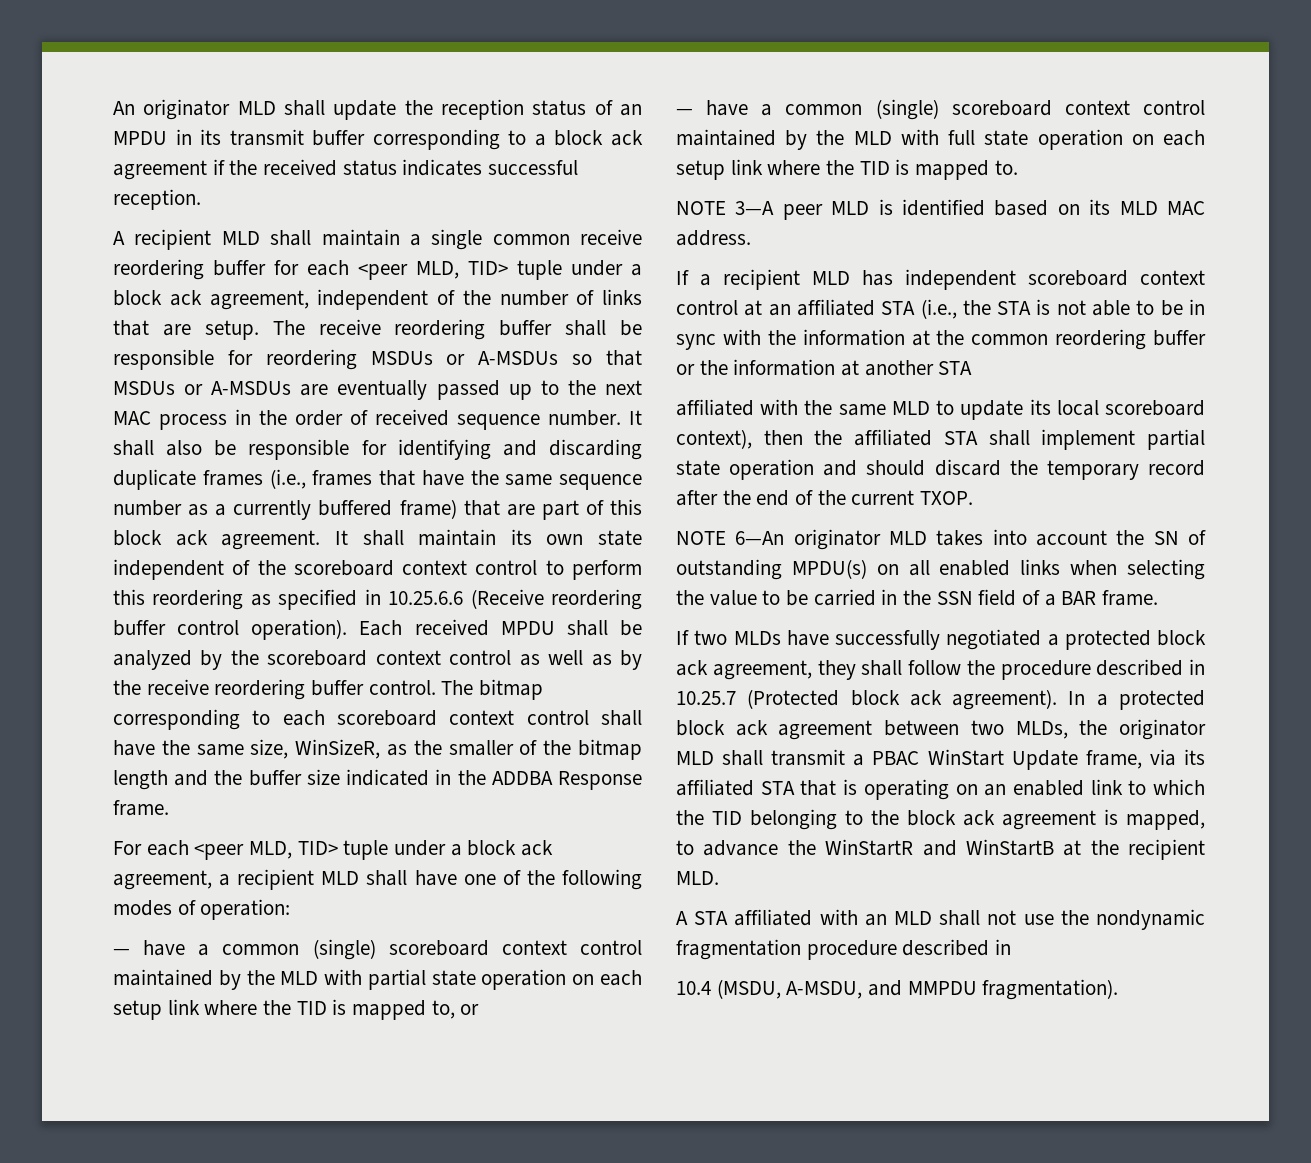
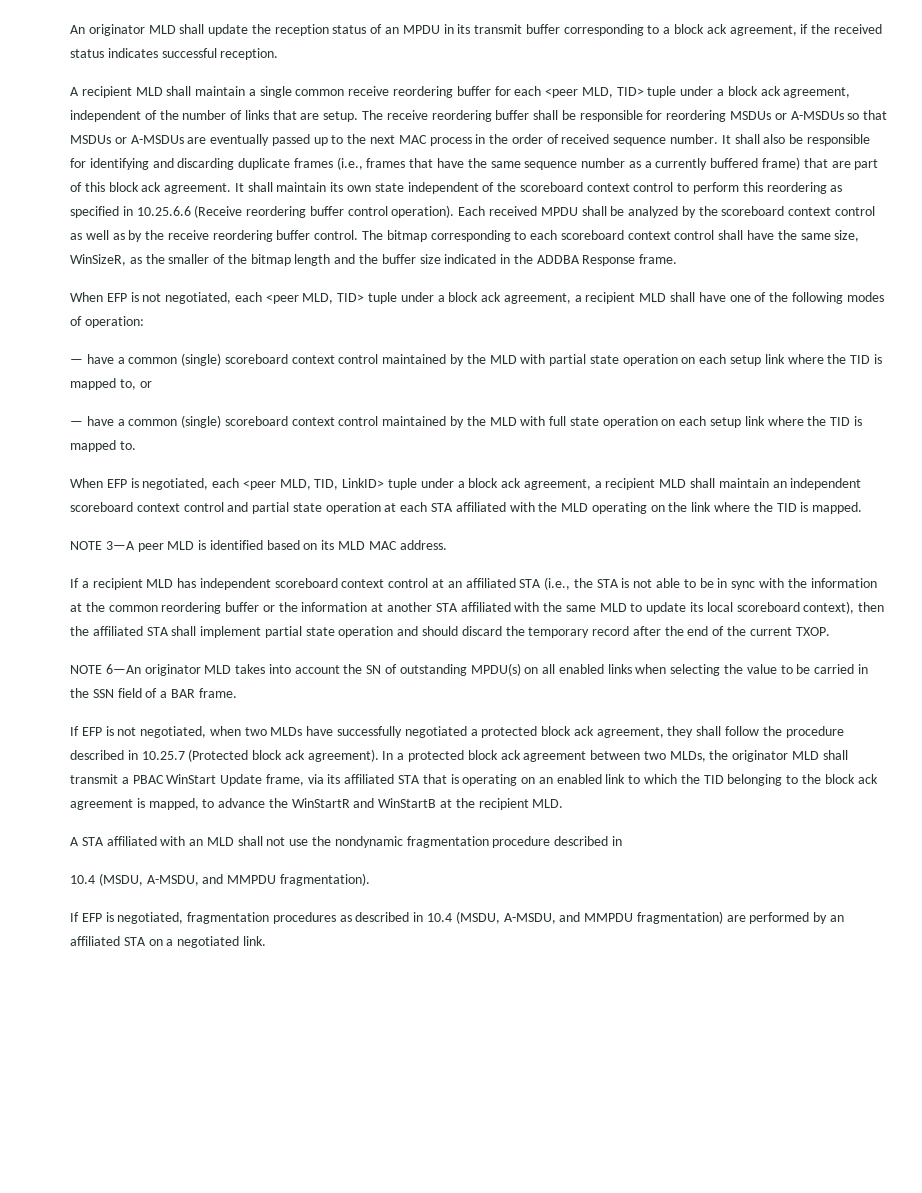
[113,160,207,180] agreement -> [729,25,797,36] agreement,
[113,841,142,855] For -> [70,292,232,304] When EFP is not negotiated,
(1018, 167) none -> [70,478,862,490] [70,502,863,514] // When EFP is negotiated, each <peer MLD, TID, LinkID> tuple under a block ack agreement, a recipient MLD shall maintain an independent scoreboard context control and partial state operation at each STA affiliated with the MLD operating on the link where the TID is mapped.
(973, 368) // -> (458, 607) none
(689, 637) none -> [81,726,241,738] EFP is not negotiated, when
(1119, 989) none -> [70,911,845,924] [70,936,266,948] // If EFP is negotiated, fragmentation procedures as described in 10.4 (MSDU, A-MSDU, and MMPDU fragmentation) are performed by an affiliated STA on a negotiated link.

